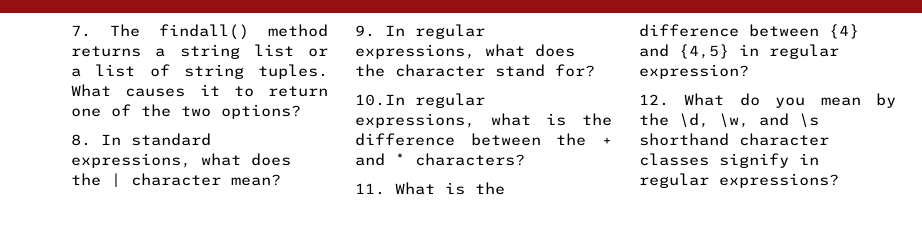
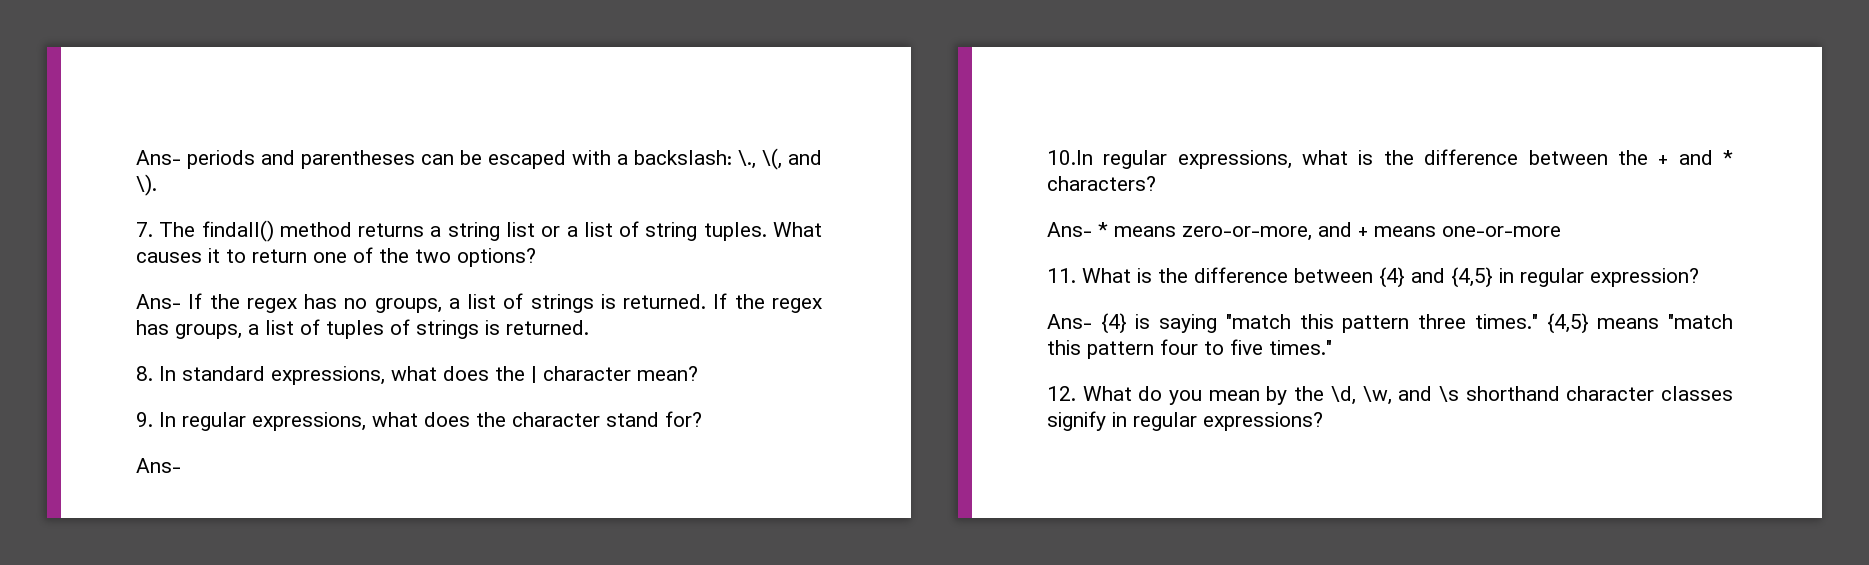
(71, 31) none -> [136,148,822,170] [136,174,157,196] Ans- periods and parentheses can be escaped with a backslash: \., \(, and \). //
(301, 111) none -> [136,293,822,313] [136,319,589,339] // Ans- If the regex has no groups, a list of strings is returned. If the regex has groups, a list of tuples of strings is returned.
(595, 70) none -> [136,458,181,473] // Ans-
(525, 159) none -> [1047,222,1561,241] // Ans- * means zero-or-more, and + means one-or-more
(749, 71) none -> [1047,313,1733,334] [1047,339,1332,359] // Ans- {4} is saying "match this pattern three times." {4,5} means "match this pattern four to five times."

